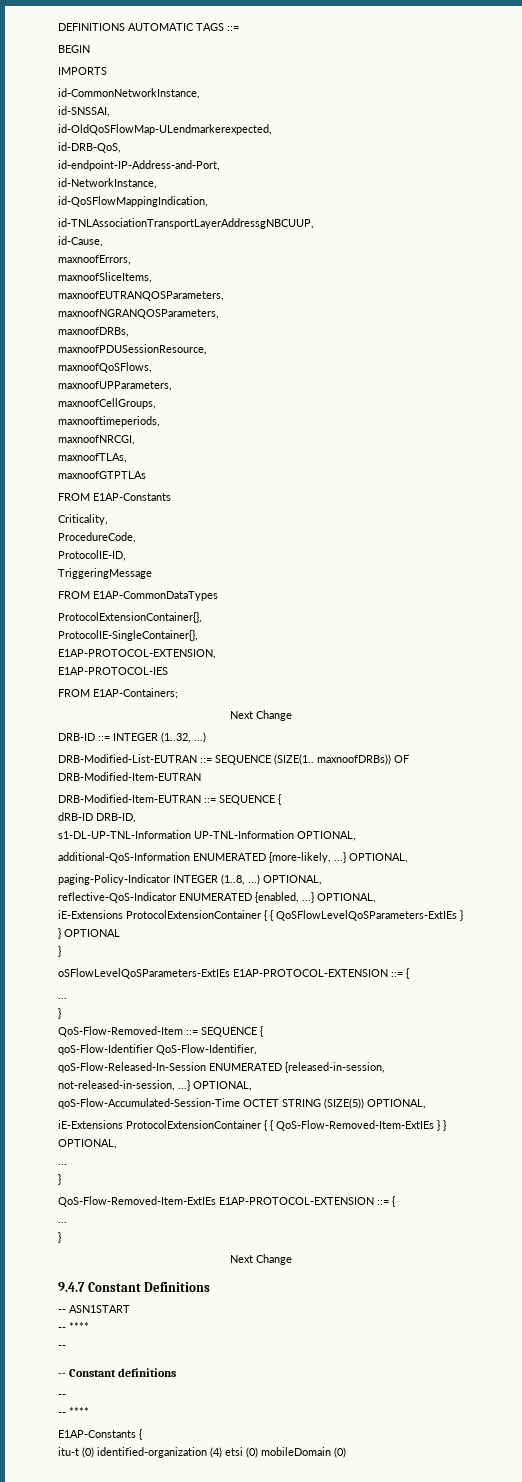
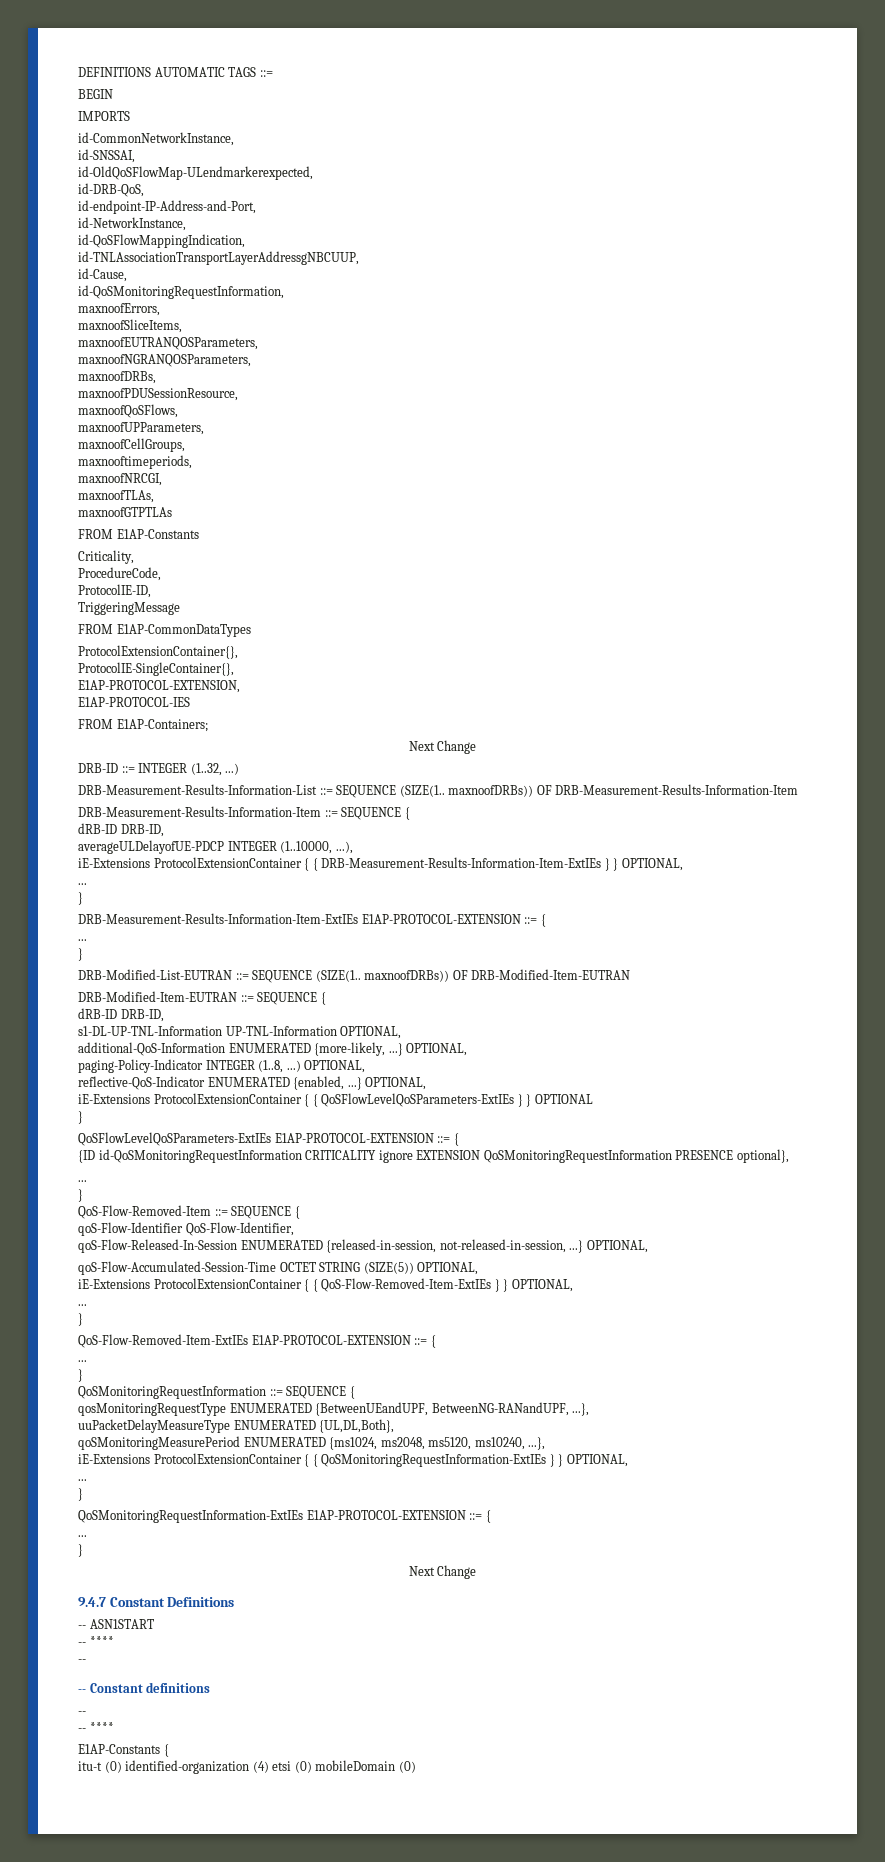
(103, 241) none -> [78,285,284,299] // id-QoSMonitoringRequestInformation,
(206, 737) none -> [78,784,799,798] [78,806,410,820] [78,823,164,837] [78,840,353,854] [78,857,683,871] [78,883,87,885] [78,892,83,905] [78,913,546,927] [78,939,87,941] [78,948,83,961] // DRB-Measurement-Results-Information-List ::= SEQUENCE (SIZE(1.. maxnoofDRBs)) OF DRB-Measurement-Results-Information-Item // DRB-Measurement-Results-Information-Item ::= SEQUENCE { // dRB-ID DRB-ID, // averageULDelayofUE-PDCP INTEGER (1..10000, ...), // iE-Extensions ProtocolExtensionContainer { { DRB-Measurement-Results-Information-Item-ExtIEs } } OPTIONAL, // ... // } // DRB-Measurement-Results-Information-Item-ExtIEs E1AP-PROTOCOL-EXTENSION ::= { // ... // }
[58,968,409,979] oSFlowLevelQoSParameters-ExtIEs E1AP-PROTOCOL-EXTENSION ::= { -> [78,1132,459,1146] [78,1149,789,1163] QoSFlowLevelQoSParameters-ExtIEs E1AP-PROTOCOL-EXTENSION ::= { // {ID id-QoSMonitoringRequestInformation CRITICALITY ignore EXTENSION QoSMonitoringRequestInformation PRESENCE optional},
(61, 1237) none -> [78,1386,355,1399] [78,1402,590,1416] [78,1419,395,1433] [78,1436,546,1450] [78,1453,628,1467] [78,1479,87,1481] [78,1488,83,1501] [78,1510,491,1523] [78,1535,87,1537] [78,1544,83,1557] // QoSMonitoringRequestInformation ::= SEQUENCE { // qosMonitoringRequestType ENUMERATED {BetweenUEandUPF, BetweenNG-RANandUPF, ...}, // uuPacketDelayMeasureType ENUMERATED {UL,DL,Both}, // qoSMonitoringMeasurePeriod ENUMERATED {ms1024, ms2048, ms5120, ms10240, ...}, // iE-Extensions ProtocolExtensionContainer { { QoSMonitoringRequestInformation-ExtIEs } } OPTIONAL, // ... // } // QoSMonitoringRequestInformation-ExtIEs E1AP-PROTOCOL-EXTENSION ::= { // ... // }

